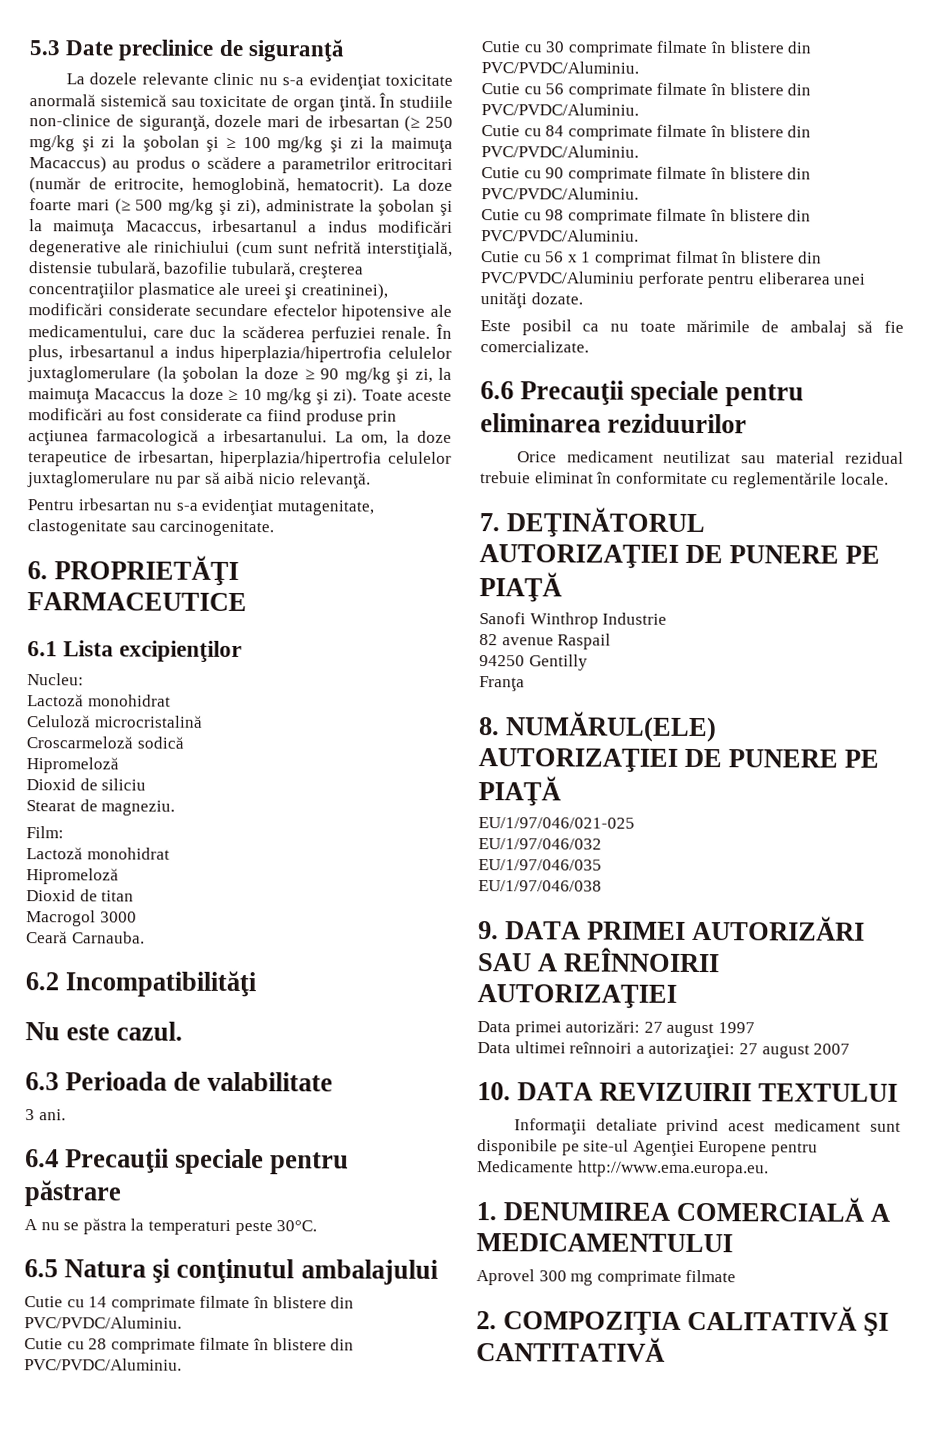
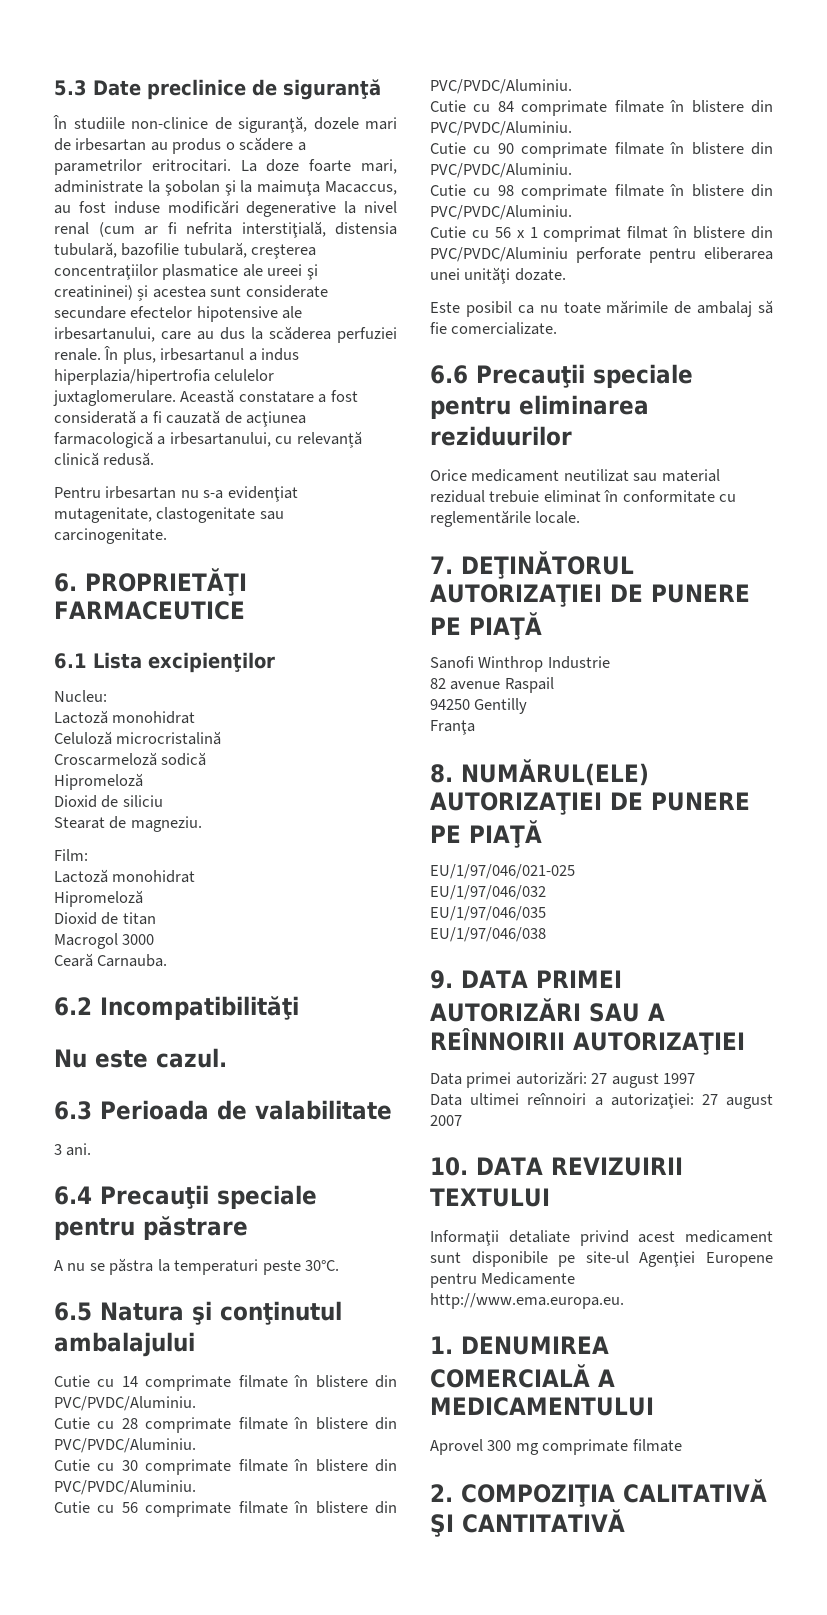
[65,72,453,90] [29,94,376,112] La dozele relevante clinic nu s-a evidenţiat toxicitate anormală sistemică sau toxicitate de organ ţintă. -> (381, 89) none
[404,115,453,132] [29,135,454,153] [29,156,107,173] (≥ 250 mg/kg şi zi la şobolan şi ≥ 100 mg/kg şi zi la maimuţa Macaccus) -> (147, 144) none
[376,158,453,170] [29,177,453,195] [29,198,261,216] eritrocitari (număr de eritrocite, hemoglobină, hematocrit). La doze foarte mari (≥ 500 mg/kg şi zi), -> [151,159,398,174] eritrocitari. La doze foarte mari,
[212,219,453,233] [29,240,453,258] [28,261,93,274] irbesartanul a indus modificări degenerative ale rinichiului (cum sunt nefrită interstiţială, distensie -> [54,200,397,217] [54,221,397,238] au fost induse modificări degenerative la nivel renal (cum ar fi nefrita interstiţială, distensia
[300,283,388,300] [28,303,103,316] creatininei), modificări -> [54,285,242,301] creatininei) și acestea sunt
[28,325,217,341] medicamentului, care duc -> [54,327,245,342] irbesartanului, care au dus
[27,366,452,384] [28,387,452,405] [28,408,398,426] [28,429,453,446] [28,450,452,468] [27,471,371,489] juxtaglomerulare (la şobolan la doze ≥ 90 mg/kg şi zi, la maimuţa Macaccus la doze ≥ 10 mg/kg şi zi). Toate aceste modificări au fost considerate ca fiind produse prin acţiunea farmacologică a irbesartanului. La om, la doze terapeutice de irbesartan, hiperplazia/hipertrofia celulelor juxtaglomerulare nu par să aibă nicio relevanţă. -> [53,389,358,406] [54,410,307,427] [54,431,362,448] [54,452,155,466] juxtaglomerulare. Această constatare a fost considerată a fi cauzată de acţiunea farmacologică a irbesartanului, cu relevanță clinică redusă.

